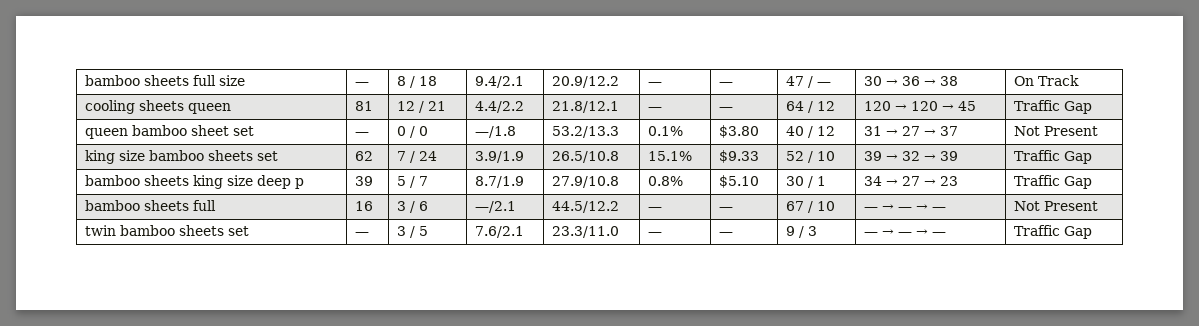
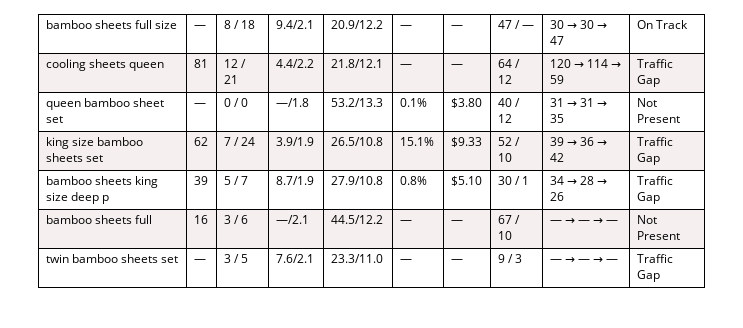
[902,76,959,86] 36 → 38 -> [580,20,608,29] [549,36,564,45] 30 → 47
[911,101,977,111] 120 → 45 -> [587,59,622,68] [549,75,564,84] 114 → 59
[902,126,959,136] 27 → 37 -> [580,98,608,107] [549,114,564,123] 31 → 35
[902,151,959,161] 32 → 39 -> [580,137,608,146] [549,153,564,162] 36 → 42
[902,176,959,186] 27 → 23 -> [580,176,608,185] [549,192,564,201] 28 → 26

